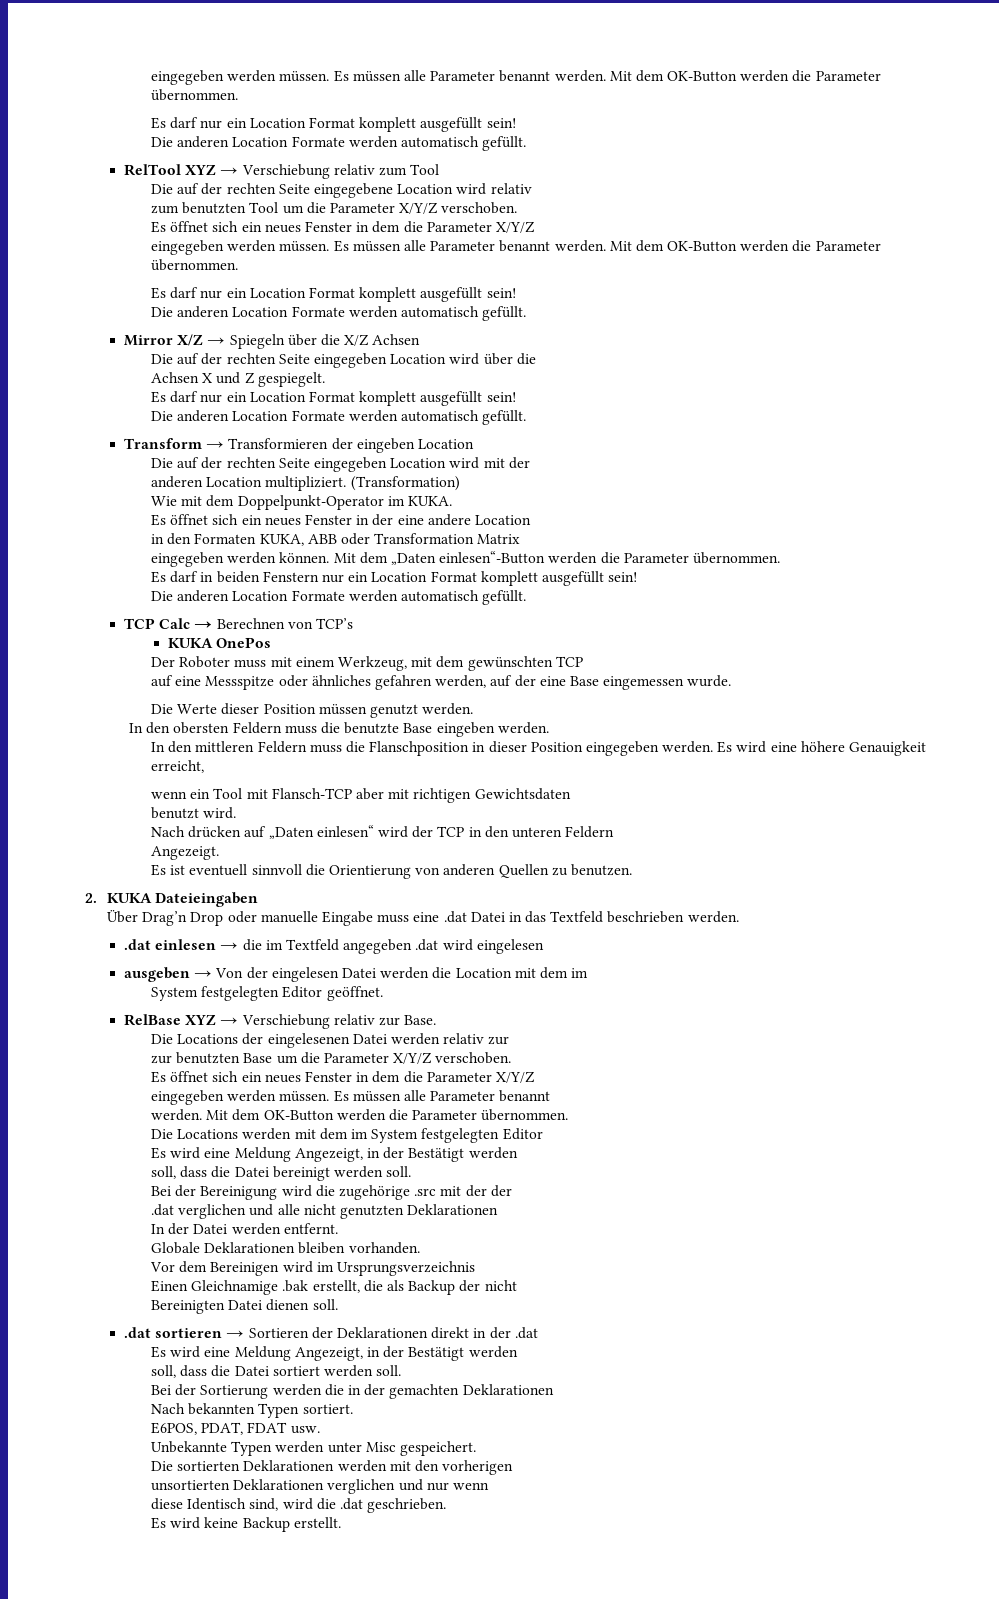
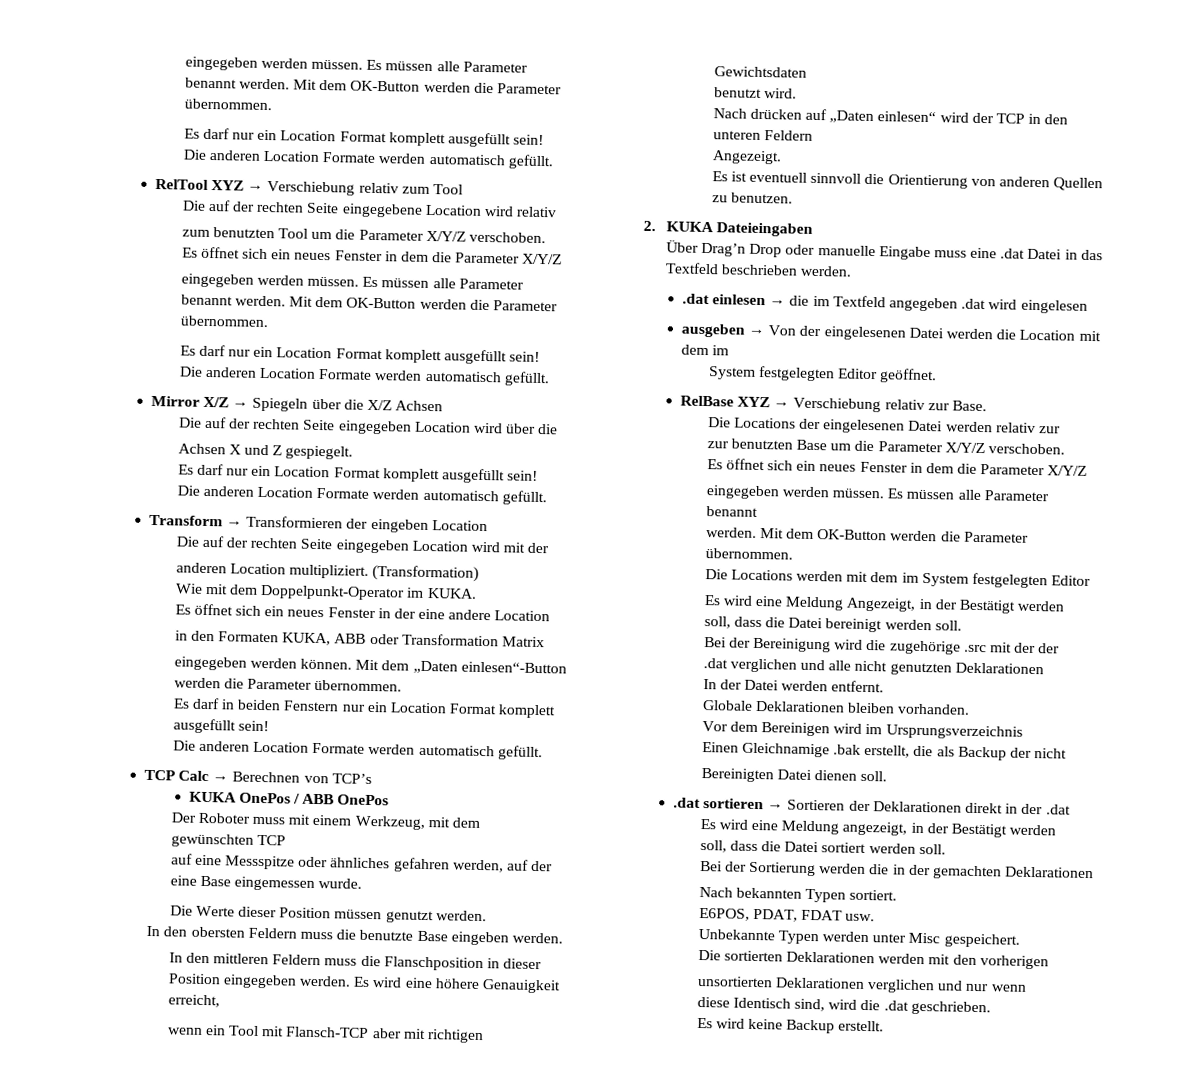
(272, 642) none -> [293,793,390,806] / ABB OnePos
[271,967,339,982] eingelesen -> [823,326,906,341] eingelesenen
[294,1347,363,1361] Angezeigt, -> [842,821,908,836] angezeigt,

